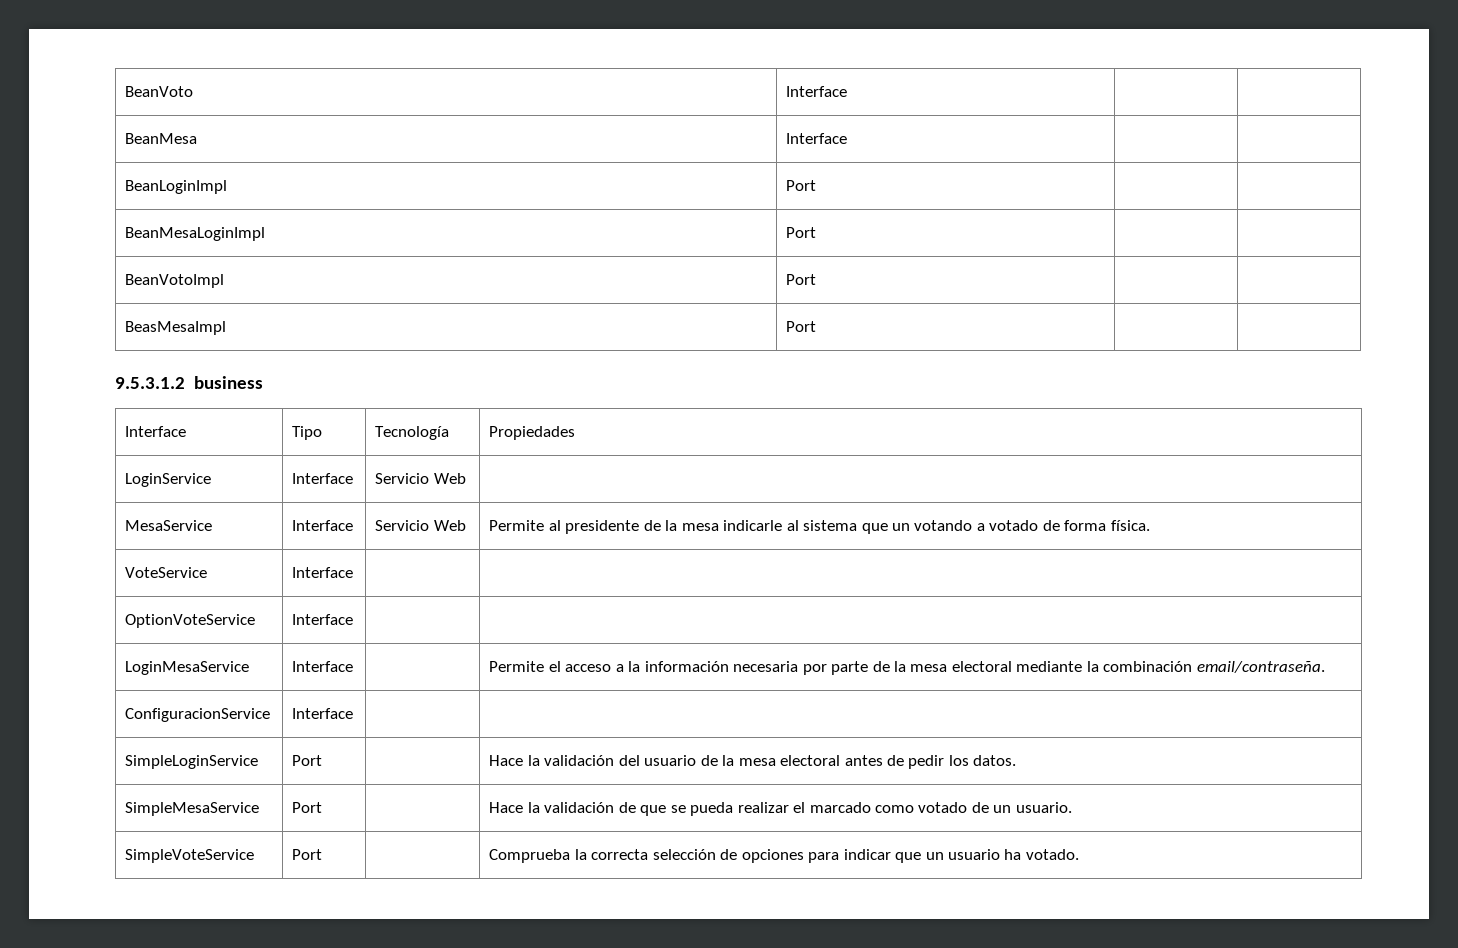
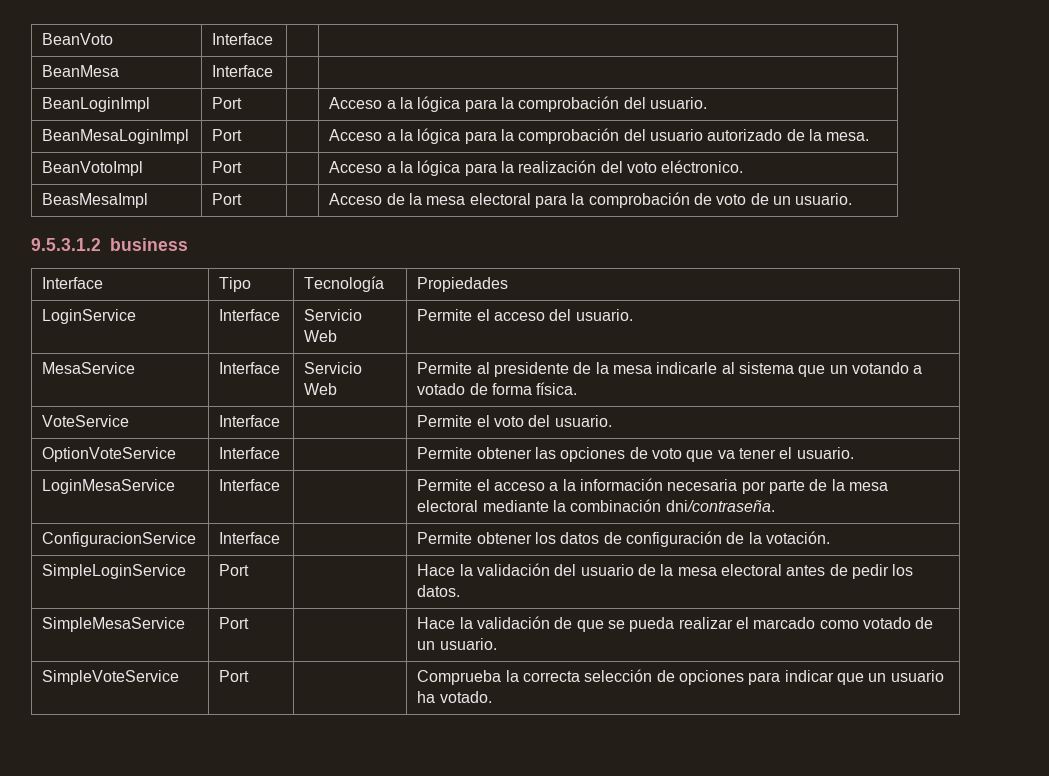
[125,227,266,241] [786,227,817,238] [125,274,225,288] [786,274,817,285] [125,321,227,335] [786,321,817,332] // BeanMesaLoginImpl | Port | | // BeanVotoImpl | Port | | // BeasMesaImpl | Port | | -> [329,96,707,112] [42,129,190,144] [212,129,243,141] [329,128,870,144] [42,161,144,176] [212,161,243,173] [329,160,744,176] [42,193,149,208] [212,193,243,205] [329,192,853,208] Acceso a la lógica para la comprobación del usuario. // BeanMesaLoginImpl | Port | | Acceso a la lógica para la comprobación del usuario autorizado de la mesa. // BeanVotoImpl | Port | | Acceso a la lógica para la realización del voto eléctronico. // BeasMesaImpl | Port | | Acceso de la mesa electoral para la comprobación de voto de un usuario.
(466, 478) none -> [417,309,633,321] Permite el acceso del usuario.
[125,614,256,628] [292,614,354,625] // OptionVoteService | Interface | | -> [417,415,612,427] [42,447,177,462] [219,447,281,459] [417,447,854,462] Permite el voto del usuario. // OptionVoteService | Interface | | Permite obtener las opciones de voto que va tener el usuario.
[1196,661,1325,673] email/contraseña. -> [665,500,775,512] dni/contraseña.
(354, 713) none -> [417,531,830,547] Permite obtener los datos de configuración de la votación.

